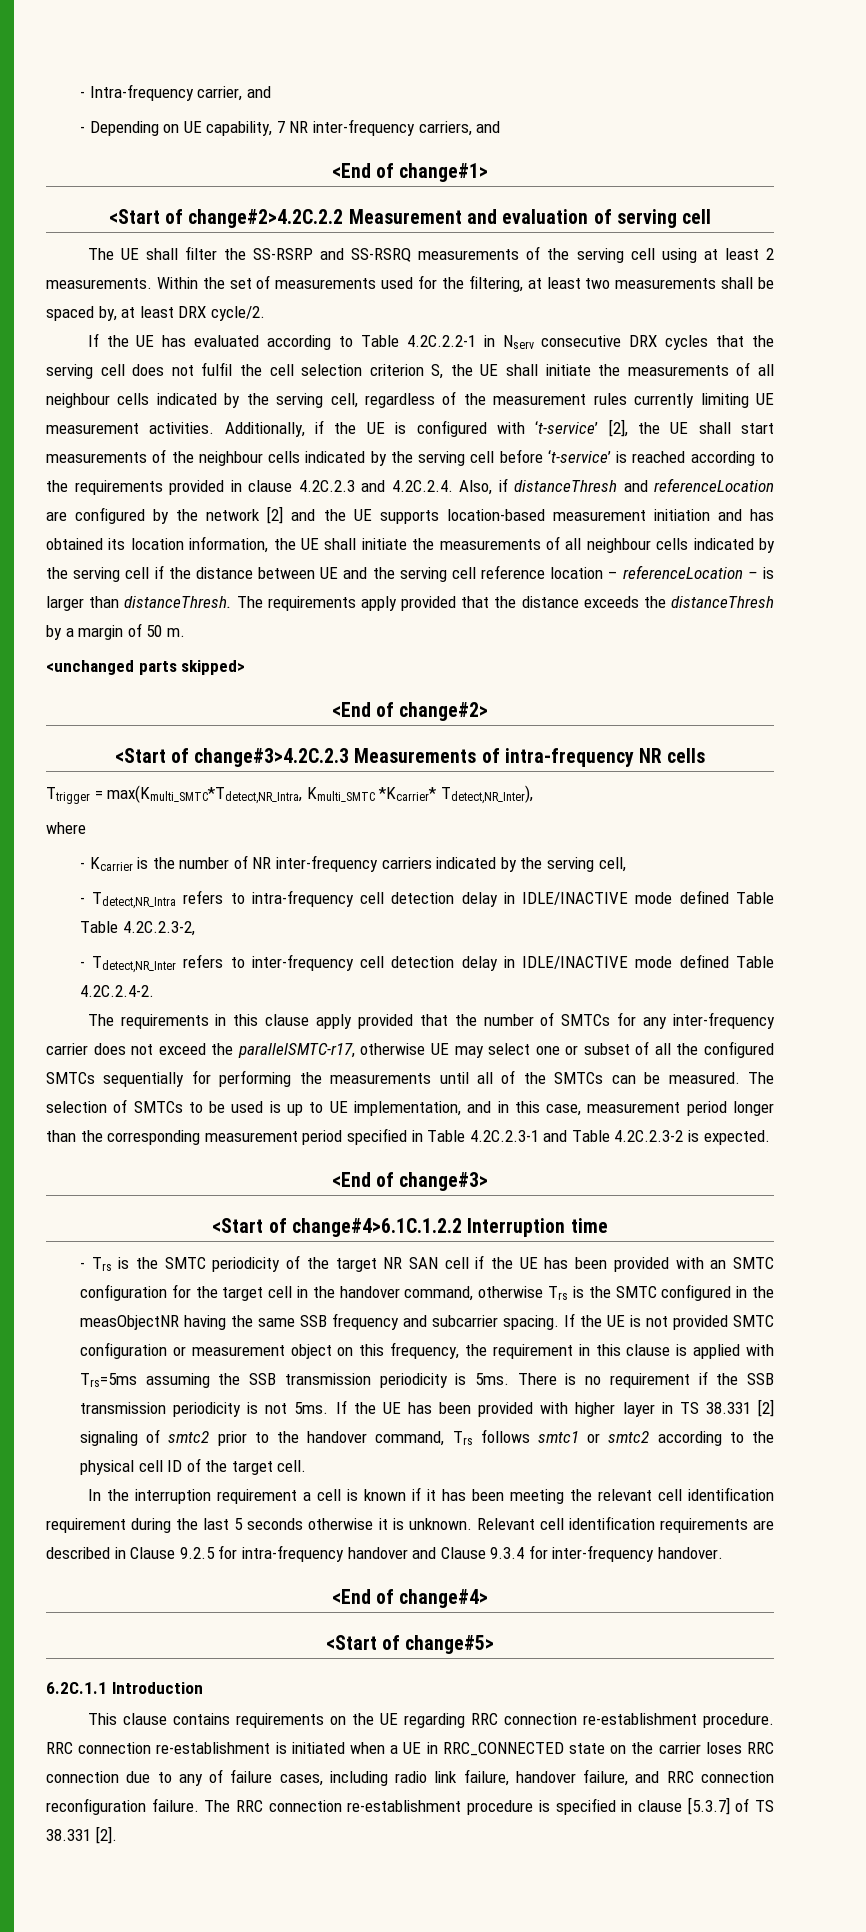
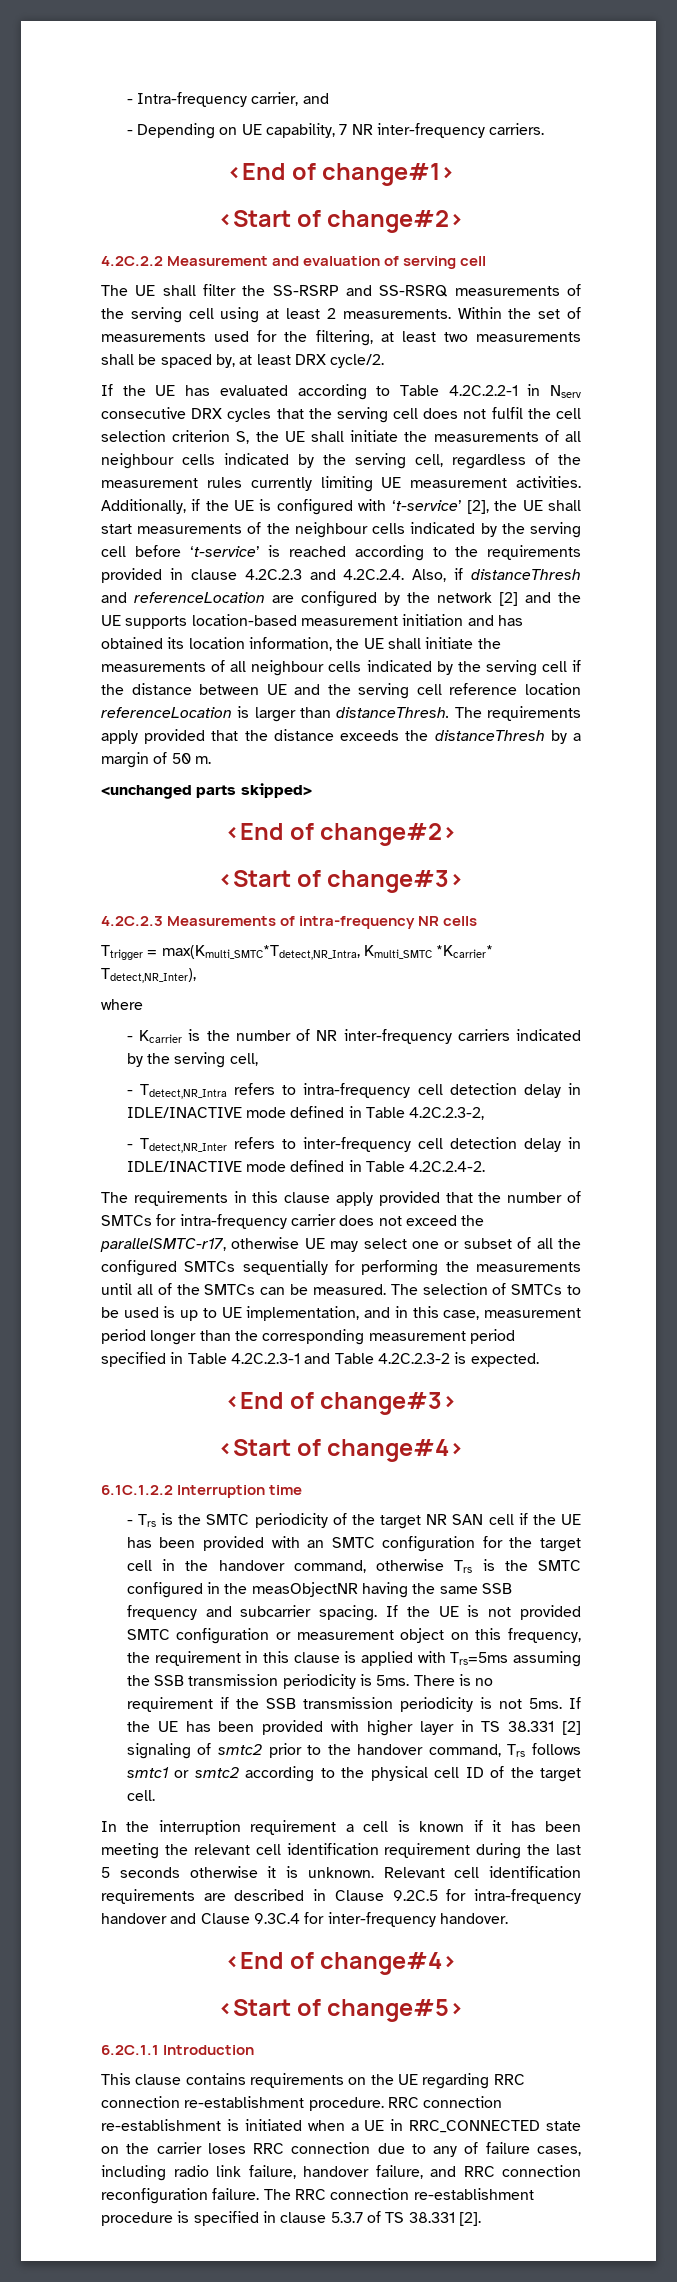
[418,121,501,136] carriers, and -> [489,123,545,135] carriers.
[188,209,344,228] change#2>4.2C.2.2 -> [327,210,465,233] [101,256,163,266] change#2> // 4.2C.2.2
[608,565,758,579] – referenceLocation – -> [101,707,232,718] referenceLocation
[194,748,350,767] change#3>4.2C.2.3 -> [327,870,465,893] [101,916,163,926] change#3> // 4.2C.2.3
[735,892,774,904] Table -> [348,1106,362,1118] in
(729, 961) none -> [348,1160,362,1172] in
[643,1012,776,1029] any inter-frequency -> [179,1214,287,1229] intra-frequency
[292,1218,462,1237] change#4>6.1C.1.2.2 -> [327,1439,465,1462] [101,1485,173,1495] change#4> // 6.1C.1.2.2
[179,1547,215,1559] 9.2.5 -> [392,1890,438,1901] 9.2C.5
[490,1547,525,1559] 9.3.4 -> [253,1913,300,1924] 9.3C.4
[687,1797,730,1815] [5.3.7] -> [330,2212,363,2223] 5.3.7

